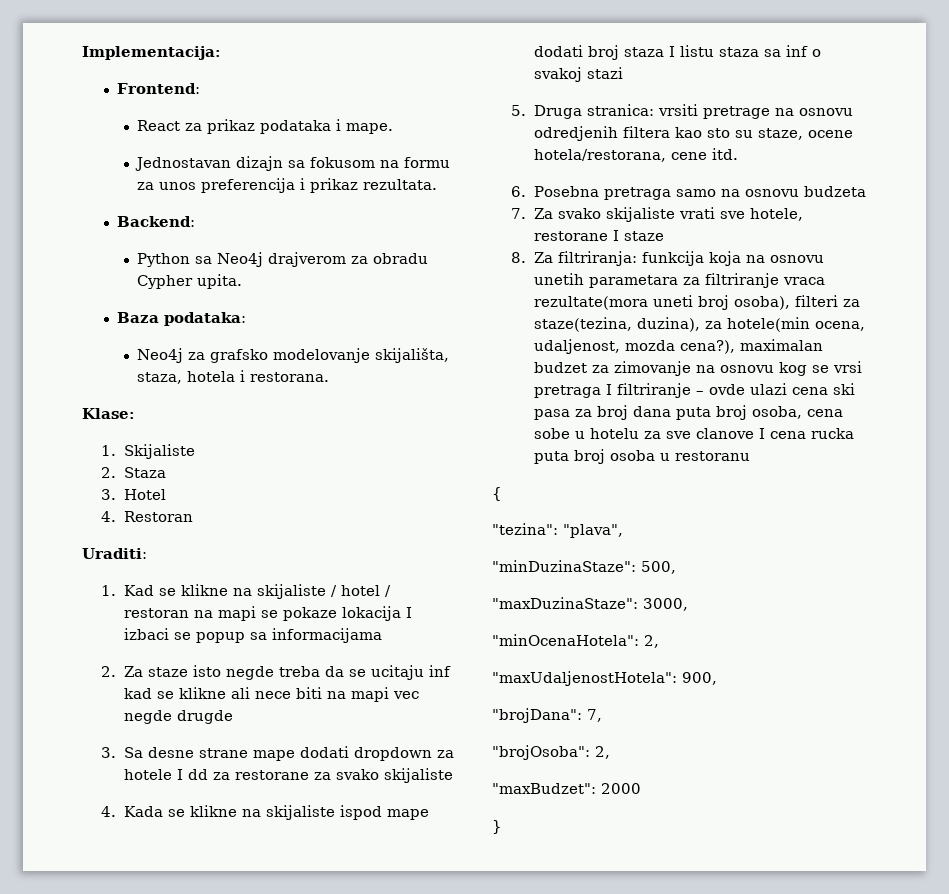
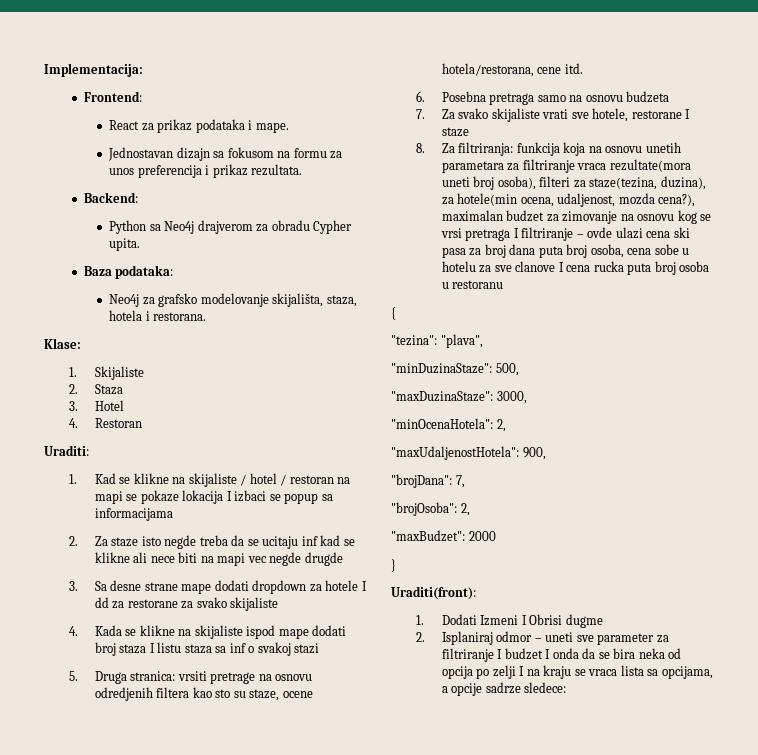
(502, 827) none -> [391,586,476,600] [416,614,603,628] [416,631,669,645] [441,648,682,662] [441,665,713,679] [441,682,567,696] // Uraditi(front): // 1. Dodati Izmeni I Obrisi dugme // 2. Isplaniraj odmor – uneti sve parameter za filtriranje I budzet I onda da se bira neka od opcija po zelji I na kraju se vraca lista sa opcijama, a opcije sadrze sledece:

